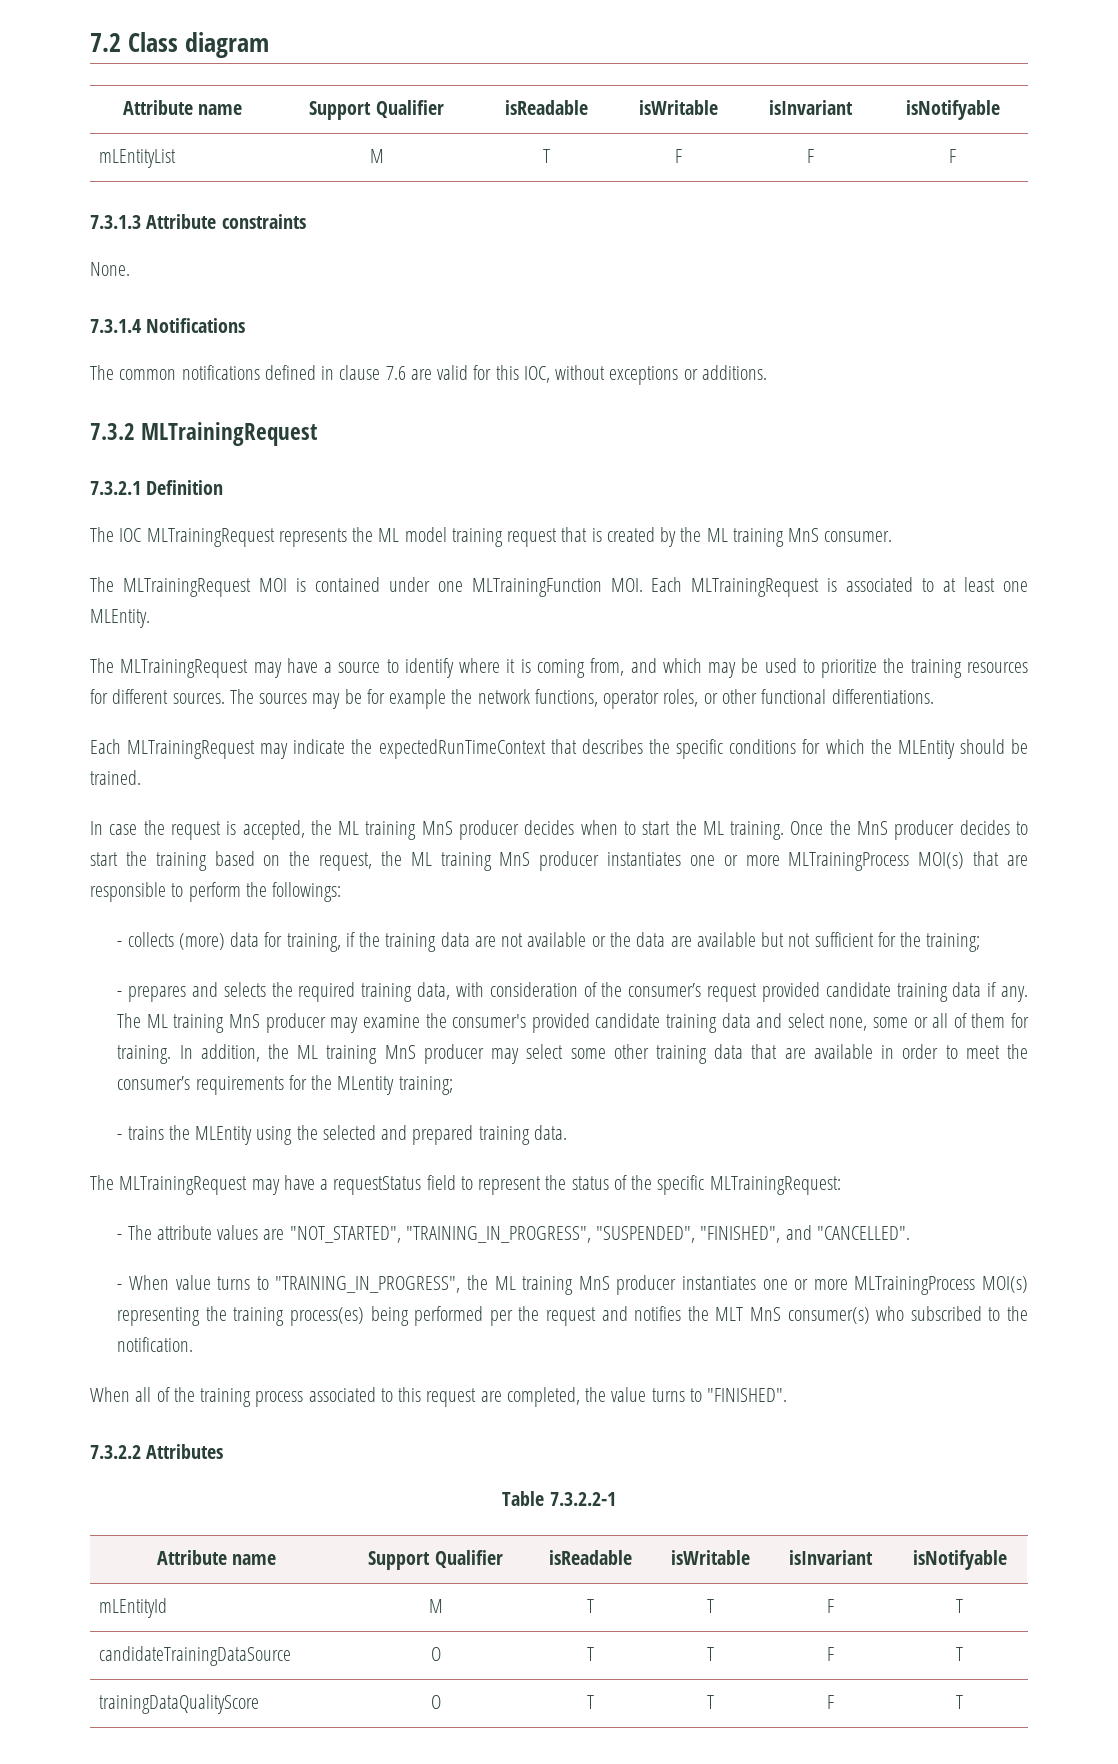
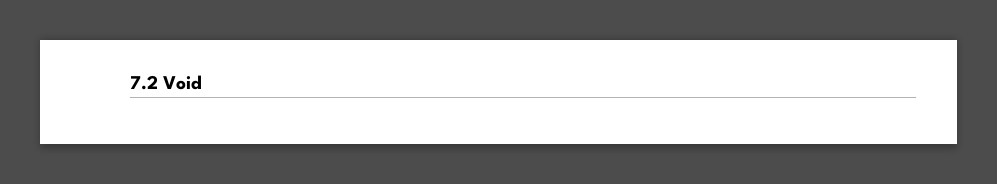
[128,32,270,58] [122,100,243,115] [309,100,444,120] [504,100,588,115] [639,100,718,115] [769,100,853,115] [905,100,1000,120] [99,149,177,168] [369,149,384,163] [542,149,550,163] [675,149,682,163] [807,149,814,163] [949,149,956,163] [90,214,306,229] [90,262,130,276] [90,318,246,333] [90,365,767,385] [90,422,318,446] [90,480,224,495] [90,527,893,547] [90,577,1028,597] [90,609,150,628] [90,658,1028,678] [90,689,934,709] [90,739,1028,759] [90,770,141,785] [90,820,1029,840] [90,851,1028,871] [90,882,342,902] [117,932,981,952] [117,982,1029,1002] [117,1013,1029,1033] [117,1044,1028,1064] [117,1075,453,1095] [117,1125,567,1145] [90,1175,841,1195] [117,1225,910,1243] [117,1275,1028,1295] [117,1306,1029,1326] [117,1337,194,1352] [90,1387,788,1407] [90,1444,224,1459] [502,1491,616,1506] [156,1550,277,1565] [368,1550,503,1570] [548,1550,632,1565] [670,1550,750,1565] [788,1550,873,1565] [912,1550,1007,1570] [99,1598,168,1618] [428,1599,443,1613] [586,1599,594,1613] [706,1599,714,1613] [826,1599,834,1613] [956,1599,963,1613] [99,1646,292,1666] [430,1647,441,1661] [586,1647,594,1661] [706,1647,714,1661] [826,1647,834,1661] [956,1647,963,1661] [99,1694,260,1714] [430,1695,441,1709] [586,1695,594,1709] [706,1695,714,1709] [826,1695,834,1709] [956,1695,963,1709] Class diagram // Attribute name | Support Qualifier | isReadable | isWritable | isInvariant | isNotifyable // mLEntityList | M | T | F | F | F // 7.3.1.3 Attribute constraints // None. // 7.3.1.4 Notifications // The common notifications defined in clause 7.6 are valid for this IOC, without exceptions or additions. // 7.3.2 MLTrainingRequest // 7.3.2.1 Definition // The IOC MLTrainingRequest represents the ML model training request that is created by the ML training MnS consumer. // The MLTrainingRequest MOI is contained under one MLTrainingFunction MOI. Each MLTrainingRequest is associated to at least one MLEntity. // The MLTrainingRequest may have a source to identify where it is coming from, and which may be used to prioritize the training resources for different sources. The sources may be for example the network functions, operator roles, or other functional differentiations. // Each MLTrainingRequest may indicate the expectedRunTimeContext that describes the specific conditions for which the MLEntity should be trained. // In case the request is accepted, the ML training MnS producer decides when to start the ML training. Once the MnS producer decides to start the training based on the request, the ML training MnS producer instantiates one or more MLTrainingProcess MOI(s) that are responsible to perform the followings: // - collects (more) data for training, if the training data are not available or the data are available but not sufficient for the training; // - prepares and selects the required training data, with consideration of the consumer’s request provided candidate training data if any. The ML training MnS producer may examine the consumer's provided candidate training data and select none, some or all of them for training. In addition, the ML training MnS producer may select some other training data that are available in order to meet the consumer’s requirements for the MLentity training; // - trains the MLEntity using the selected and prepared training data. // The MLTrainingRequest may have a requestStatus field to represent the status of the specific MLTrainingRequest: // - The attribute values are "NOT_STARTED", "TRAINING_IN_PROGRESS", "SUSPENDED", "FINISHED", and "CANCELLED". // - When value turns to "TRAINING_IN_PROGRESS", the ML training MnS producer instantiates one or more MLTrainingProcess MOI(s) representing the training process(es) being performed per the request and notifies the MLT MnS consumer(s) who subscribed to the notification. // When all of the training process associated to this request are completed, the value turns to "FINISHED". // 7.3.2.2 Attributes // Table 7.3.2.2-1 // Attribute name | Support Qualifier | isReadable | isWritable | isInvariant | isNotifyable // mLEntityId | M | T | T | F | T // candidateTrainingDataSource | O | T | T | F | T // trainingDataQualityScore | O | T | T | F | T -> [163,75,203,90] Void

